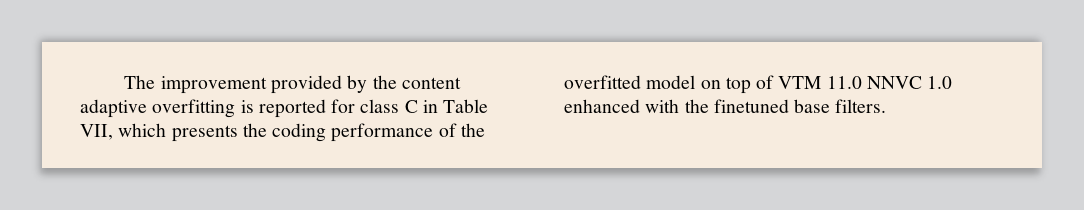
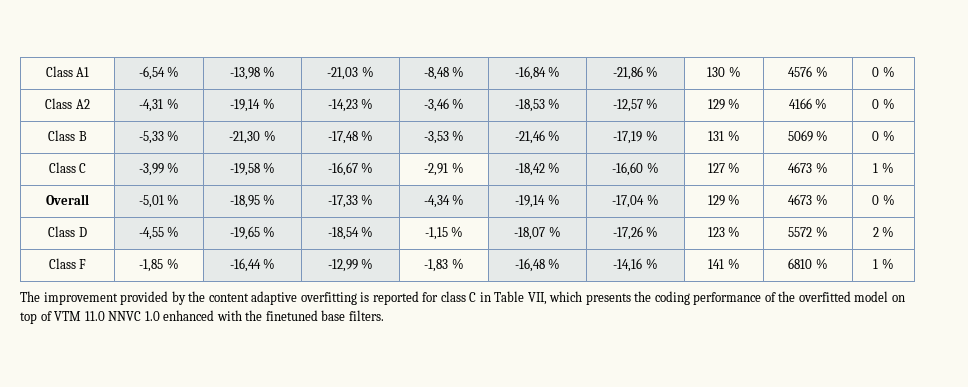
(124, 82) none -> [45,66,90,77] [138,66,180,80] [229,66,276,80] [327,66,374,80] [423,66,465,80] [514,66,561,80] [612,66,659,80] [707,66,741,77] [788,66,828,77] [872,66,895,77] [45,98,90,109] [139,98,179,112] [230,98,275,112] [327,98,374,112] [423,98,465,112] [514,98,561,112] [612,98,659,112] [707,98,741,110] [788,98,828,109] [872,98,895,109] [48,130,87,141] [138,130,180,144] [229,130,276,144] [327,130,374,144] [423,130,465,144] [514,130,561,144] [613,130,658,144] [708,130,740,141] [787,130,829,142] [872,130,895,141] [48,162,87,173] [138,162,180,176] [229,162,276,176] [327,162,374,176] [424,162,464,176] [514,162,561,176] [612,162,659,176] [707,162,741,173] [788,162,828,173] [873,162,894,173] [46,194,89,205] [138,194,180,208] [229,194,276,208] [327,194,374,208] [423,194,465,208] [515,194,560,208] [612,194,659,208] [707,194,741,206] [788,194,828,205] [872,194,895,205] [48,226,87,237] [138,226,180,240] [229,226,276,240] [327,226,374,240] [424,226,464,240] [514,226,561,240] [612,226,659,240] [707,226,741,237] [788,226,828,237] [872,226,895,237] [48,258,87,269] [139,258,179,272] [229,258,276,272] [327,258,374,272] [424,258,464,272] [514,258,561,272] [613,258,658,272] [708,258,740,269] [788,258,828,269] [873,258,894,269] Class A1 | -6,54 % | -13,98 % | -21,03 % | -8,48 % | -16,84 % | -21,86 % | 130 % | 4576 % | 0 % // Class A2 | -4,31 % | -19,14 % | -14,23 % | -3,46 % | -18,53 % | -12,57 % | 129 % | 4166 % | 0 % // Class B | -5,33 % | -21,30 % | -17,48 % | -3,53 % | -21,46 % | -17,19 % | 131 % | 5069 % | 0 % // Class C | -3,99 % | -19,58 % | -16,67 % | -2,91 % | -18,42 % | -16,60 % | 127 % | 4673 % | 1 % // Overall | -5,01 % | -18,95 % | -17,33 % | -4,34 % | -19,14 % | -17,04 % | 129 % | 4673 % | 0 % // Class D | -4,55 % | -19,65 % | -18,54 % | -1,15 % | -18,07 % | -17,26 % | 123 % | 5572 % | 2 % // Class F | -1,85 % | -16,44 % | -12,99 % | -1,83 % | -16,48 % | -14,16 % | 141 % | 6810 % | 1 % //

